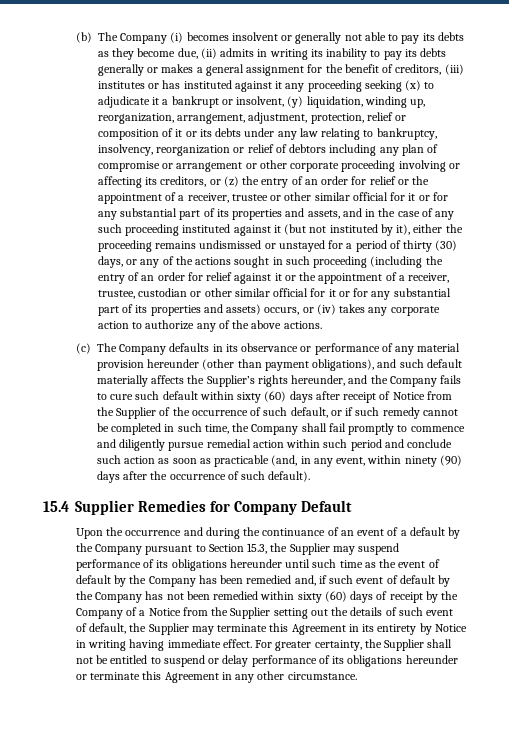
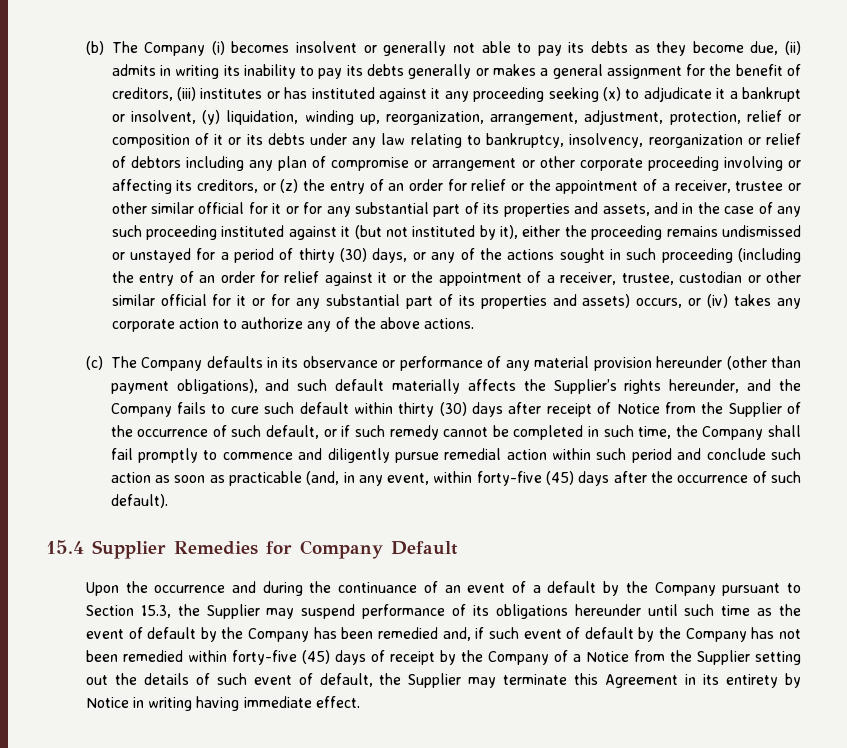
[237,391,287,403] sixty (60) -> [398,402,467,417] thirty (30)
[404,455,462,467] ninety (90) -> [476,471,575,486] forty-five (45)
[297,591,347,603] sixty (60) -> [231,650,330,665] forty-five (45)
[255,639,453,651] [75,655,458,667] [75,671,357,683] For greater certainty, the Supplier shall not be entitled to suspend or delay performance of its obligations hereunder or terminate this Agreement in any other circumstance. -> (360, 702) none

